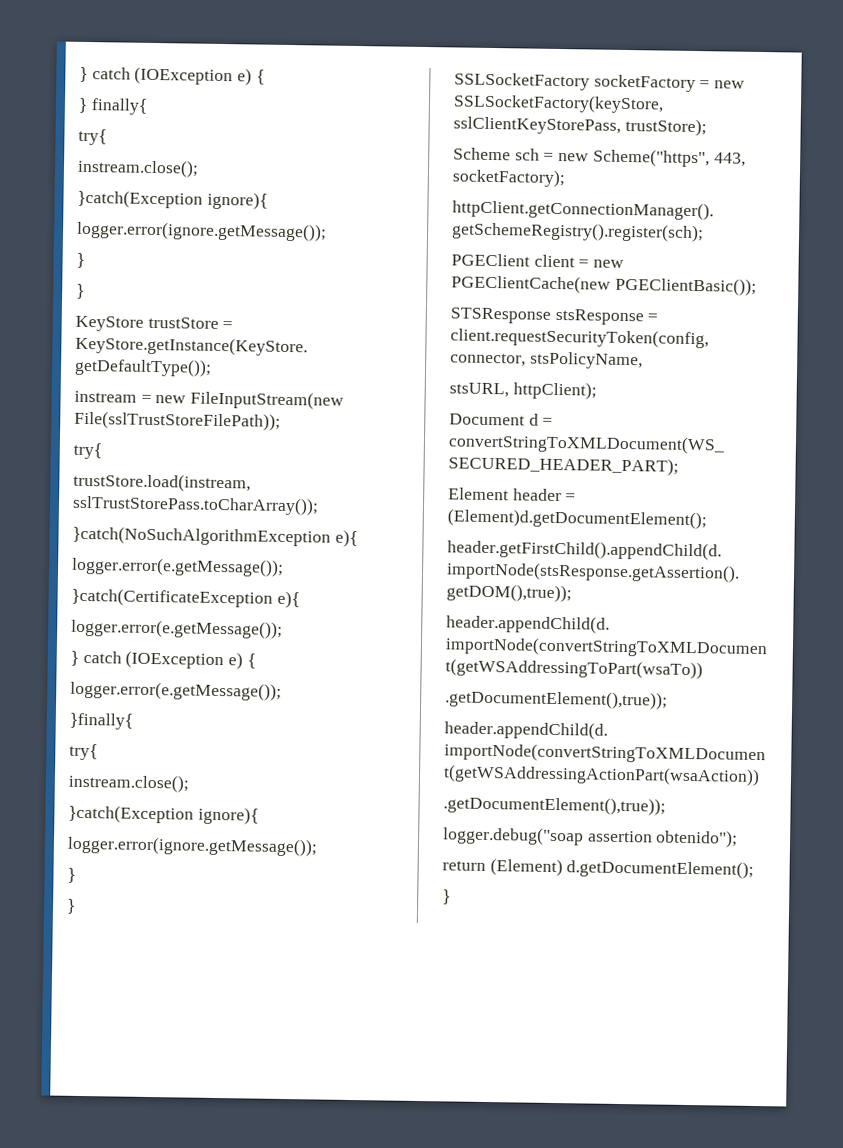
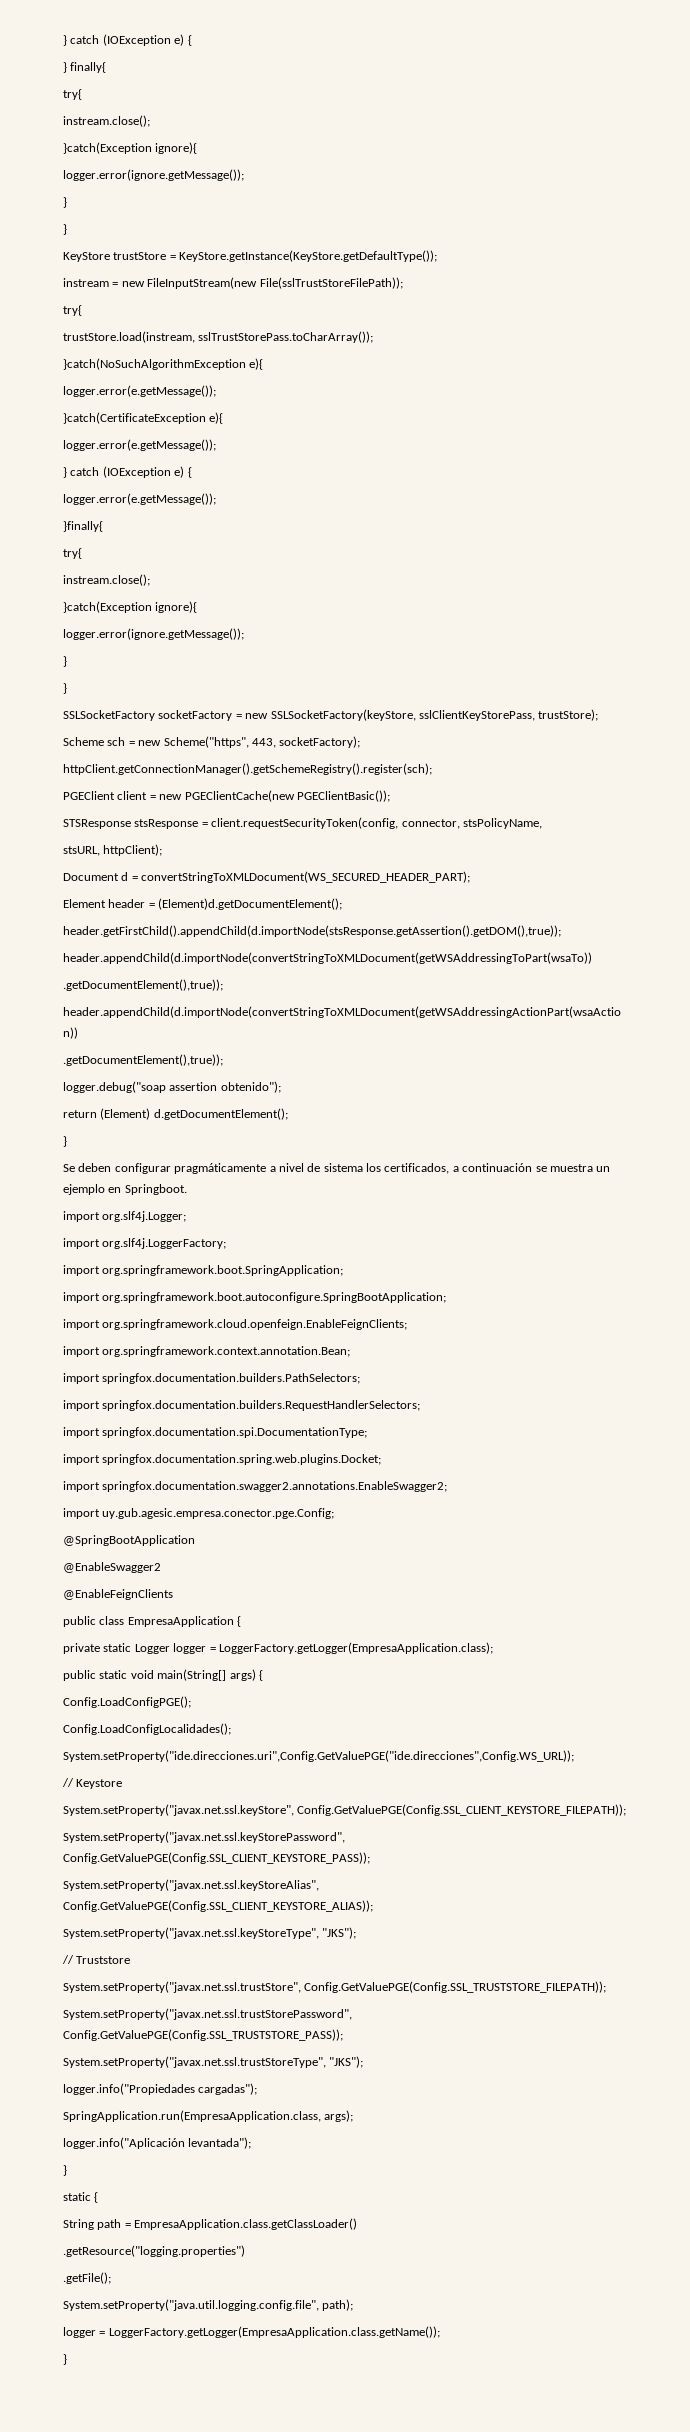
(451, 897) none -> [63,1163,611,1174] [63,1184,187,1195] [63,1211,187,1222] [63,1238,227,1249] [63,1265,344,1276] [63,1292,447,1303] [63,1319,408,1330] [63,1346,351,1357] [63,1373,361,1384] [63,1400,421,1411] [63,1427,368,1438] [63,1454,382,1465] [63,1481,448,1492] [63,1508,335,1519] [63,1535,195,1546] [63,1562,161,1573] [63,1589,173,1600] [63,1616,242,1627] [63,1642,493,1654] [63,1669,263,1681] [63,1696,191,1708] [63,1723,231,1735] [63,1750,574,1762] [62,1778,123,1789] [63,1804,627,1816] [63,1831,345,1843] [63,1852,370,1864] [63,1879,319,1891] [63,1900,373,1912] [63,1927,357,1939] [62,1955,131,1964] [63,1981,607,1993] [63,2008,352,2020] [63,2029,343,2041] [63,2056,364,2068] [63,2083,258,2095] [63,2110,354,2122] [63,2137,252,2149] [63,2165,67,2176] [63,2192,99,2203] [63,2218,358,2230] [63,2245,245,2257] [63,2272,111,2284] [63,2299,354,2311] [63,2326,440,2338] [63,2354,67,2365] // Se deben configurar pragmáticamente a nivel de sistema los certificados, a continuación se muestra un ejemplo en Springboot. // import org.slf4j.Logger; // import org.slf4j.LoggerFactory; // import org.springframework.boot.SpringApplication; // import org.springframework.boot.autoconfigure.SpringBootApplication; // import org.springframework.cloud.openfeign.EnableFeignClients; // import org.springframework.context.annotation.Bean; // import springfox.documentation.builders.PathSelectors; // import springfox.documentation.builders.RequestHandlerSelectors; // import springfox.documentation.spi.DocumentationType; // import springfox.documentation.spring.web.plugins.Docket; // import springfox.documentation.swagger2.annotations.EnableSwagger2; // import uy.gub.agesic.empresa.conector.pge.Config; // @SpringBootApplication // @EnableSwagger2 // @EnableFeignClients // public class EmpresaApplication { // private static Logger logger = LoggerFactory.getLogger(EmpresaApplication.class); // public static void main(String[] args) { // Config.LoadConfigPGE(); // Config.LoadConfigLocalidades(); // System.setProperty("ide.direcciones.uri",Config.GetValuePGE("ide.direcciones",Config.WS_URL)); // // Keystore // System.setProperty("javax.net.ssl.keyStore", Config.GetValuePGE(Config.SSL_CLIENT_KEYSTORE_FILEPATH)); // System.setProperty("javax.net.ssl.keyStorePassword", Config.GetValuePGE(Config.SSL_CLIENT_KEYSTORE_PASS)); // System.setProperty("javax.net.ssl.keyStoreAlias", Config.GetValuePGE(Config.SSL_CLIENT_KEYSTORE_ALIAS)); // System.setProperty("javax.net.ssl.keyStoreType", "JKS"); // // Truststore // System.setProperty("javax.net.ssl.trustStore", Config.GetValuePGE(Config.SSL_TRUSTSTORE_FILEPATH)); // System.setProperty("javax.net.ssl.trustStorePassword", Config.GetValuePGE(Config.SSL_TRUSTSTORE_PASS)); // System.setProperty("javax.net.ssl.trustStoreType", "JKS"); // logger.info("Propiedades cargadas"); // SpringApplication.run(EmpresaApplication.class, args); // logger.info("Aplicación levantada"); // } // static { // String path = EmpresaApplication.class.getClassLoader() // .getResource("logging.properties") // .getFile(); // System.setProperty("java.util.logging.config.file", path); // logger = LoggerFactory.getLogger(EmpresaApplication.class.getName()); // }

